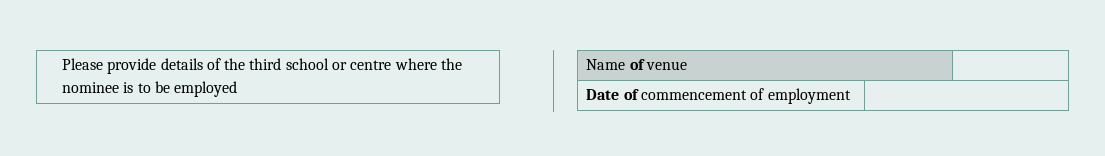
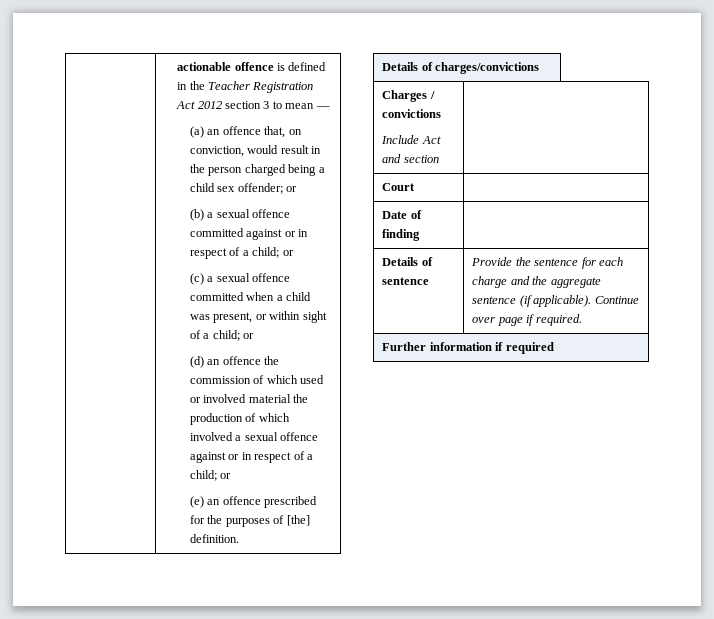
[61,58,463,74] [61,81,238,97] [586,59,688,70] [586,88,851,104] Please provide details of the third school or centre where the nominee is to be employed // Name of venue | // Date of commencement of employment | -> [177,62,327,71] [177,81,314,93] [176,101,330,109] [190,126,302,138] [190,145,322,157] [190,164,325,176] [190,183,298,194] [190,209,291,221] [190,228,309,240] [190,247,294,259] [190,273,291,285] [190,292,312,301] [190,311,327,323] [190,330,255,341] [190,356,280,368] [190,375,325,384] [190,394,309,403] [190,413,290,425] [190,432,319,441] [190,451,313,463] [190,470,232,481] [190,496,318,508] [190,515,310,527] [190,534,240,543] [382,62,540,74] [382,90,435,102] [382,109,442,118] [381,135,441,144] [382,154,439,163] [382,183,416,191] [382,210,422,219] [382,229,421,241] [382,257,433,266] [382,277,430,285] [471,257,623,269] [472,276,601,288] [472,295,639,307] [472,314,582,326] [382,342,554,354] | actionable offence is defined in the Teacher Registration Act 2012 section 3 to mean — // (a) an offence that, on conviction, would result in the person charged being a child sex offender; or // (b) a sexual offence committed against or in respect of a child; or // (c) a sexual offence committed when a child was present, or within sight of a child; or // (d) an offence the commission of which used or involved material the production of which involved a sexual offence against or in respect of a child; or // (e) an offence prescribed for the purposes of [the] definition. // Details of charges/convictions // Charges / convictions // Include Act and section | // Court | // Date of finding | // Details of sentence | Provide the sentence for each charge and the aggregate sentence (if applicable). Continue over page if required. // Further information if required

